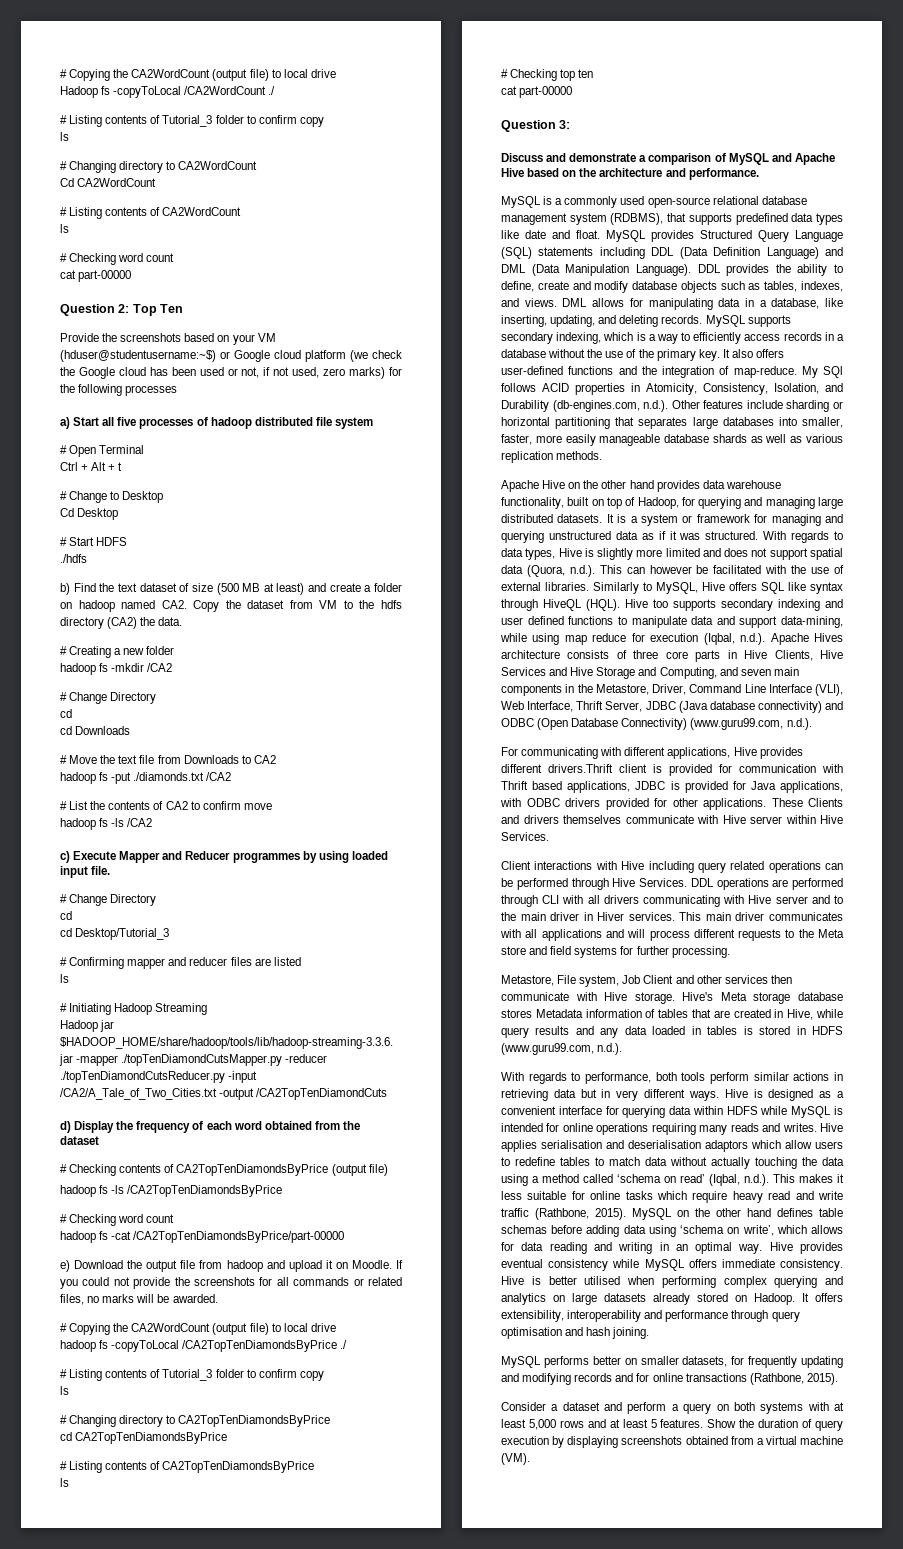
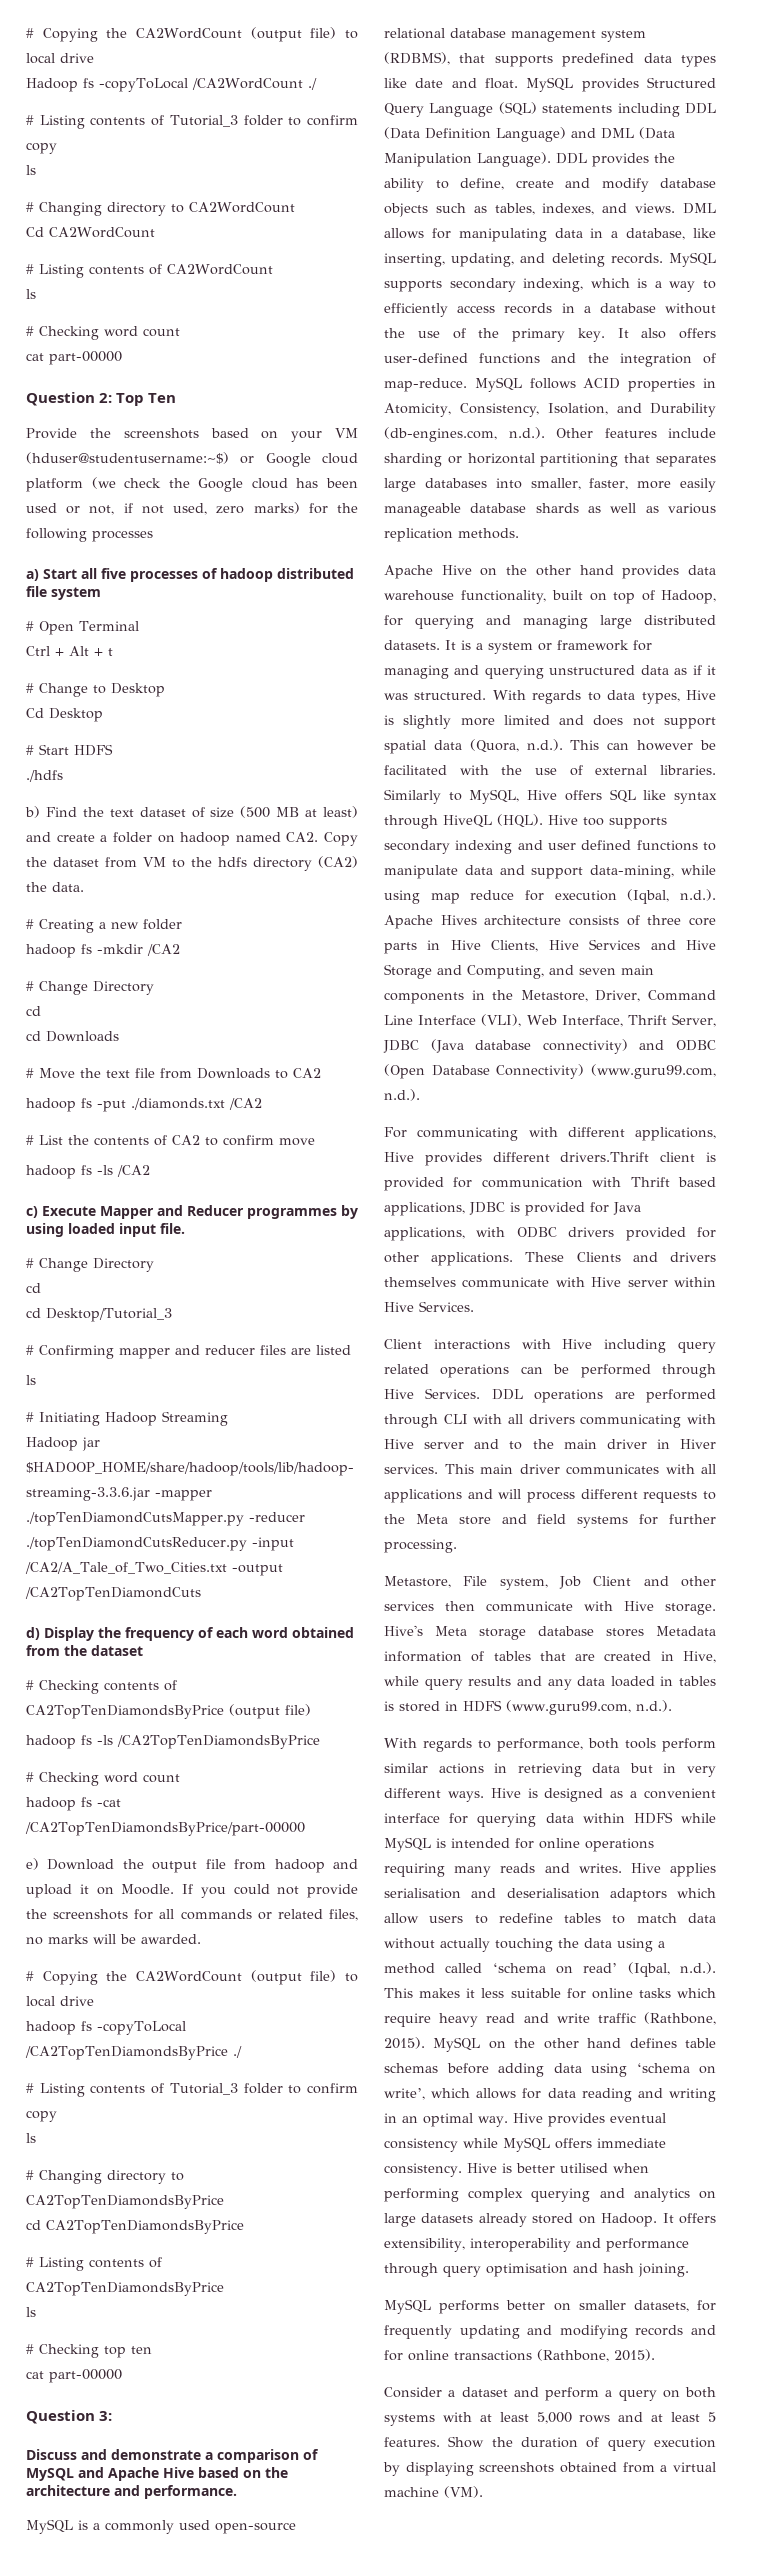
[801,366,843,378] My SQl -> [474,377,522,392] MySQL

